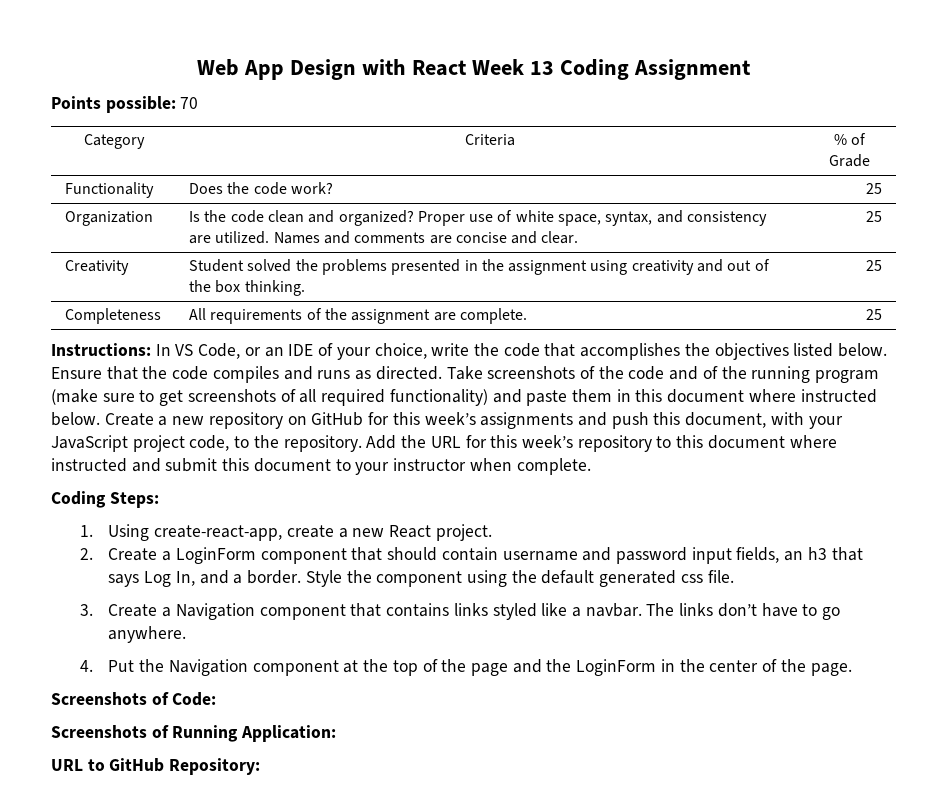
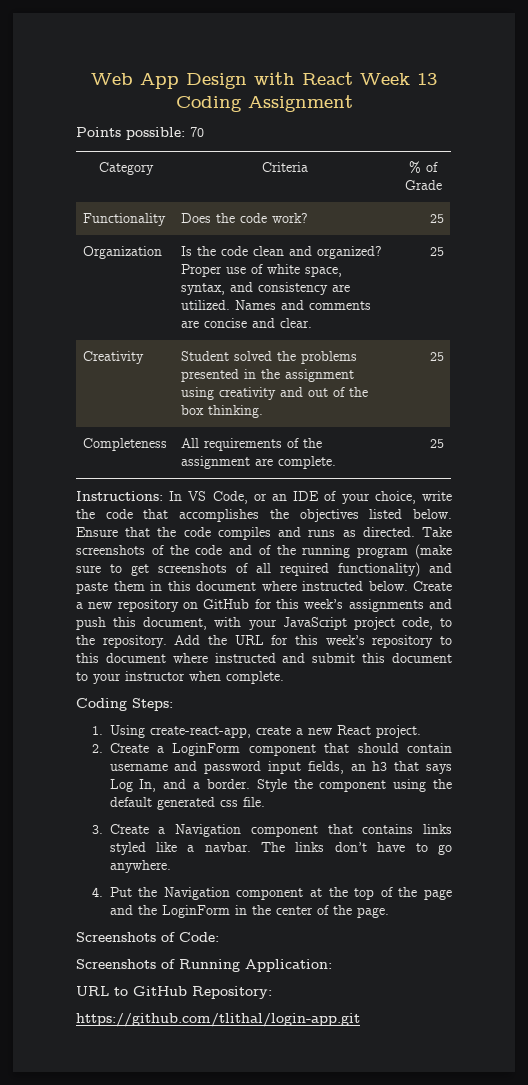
(261, 766) none -> [76,1013,360,1027] // https://github.com/tlithal/login-app.git

